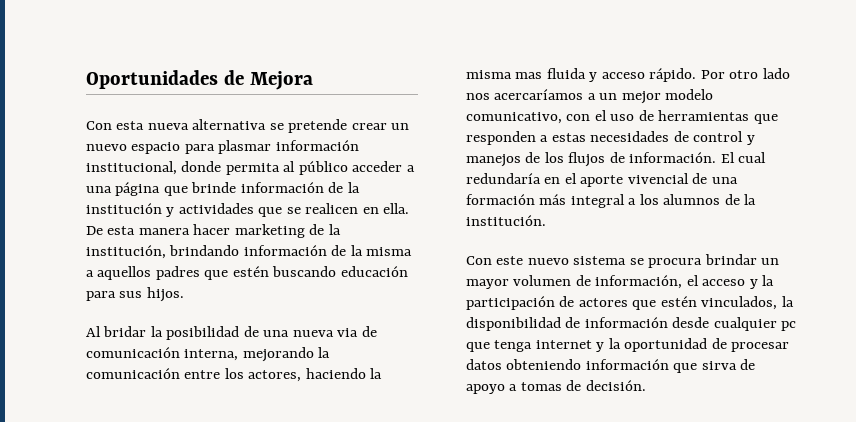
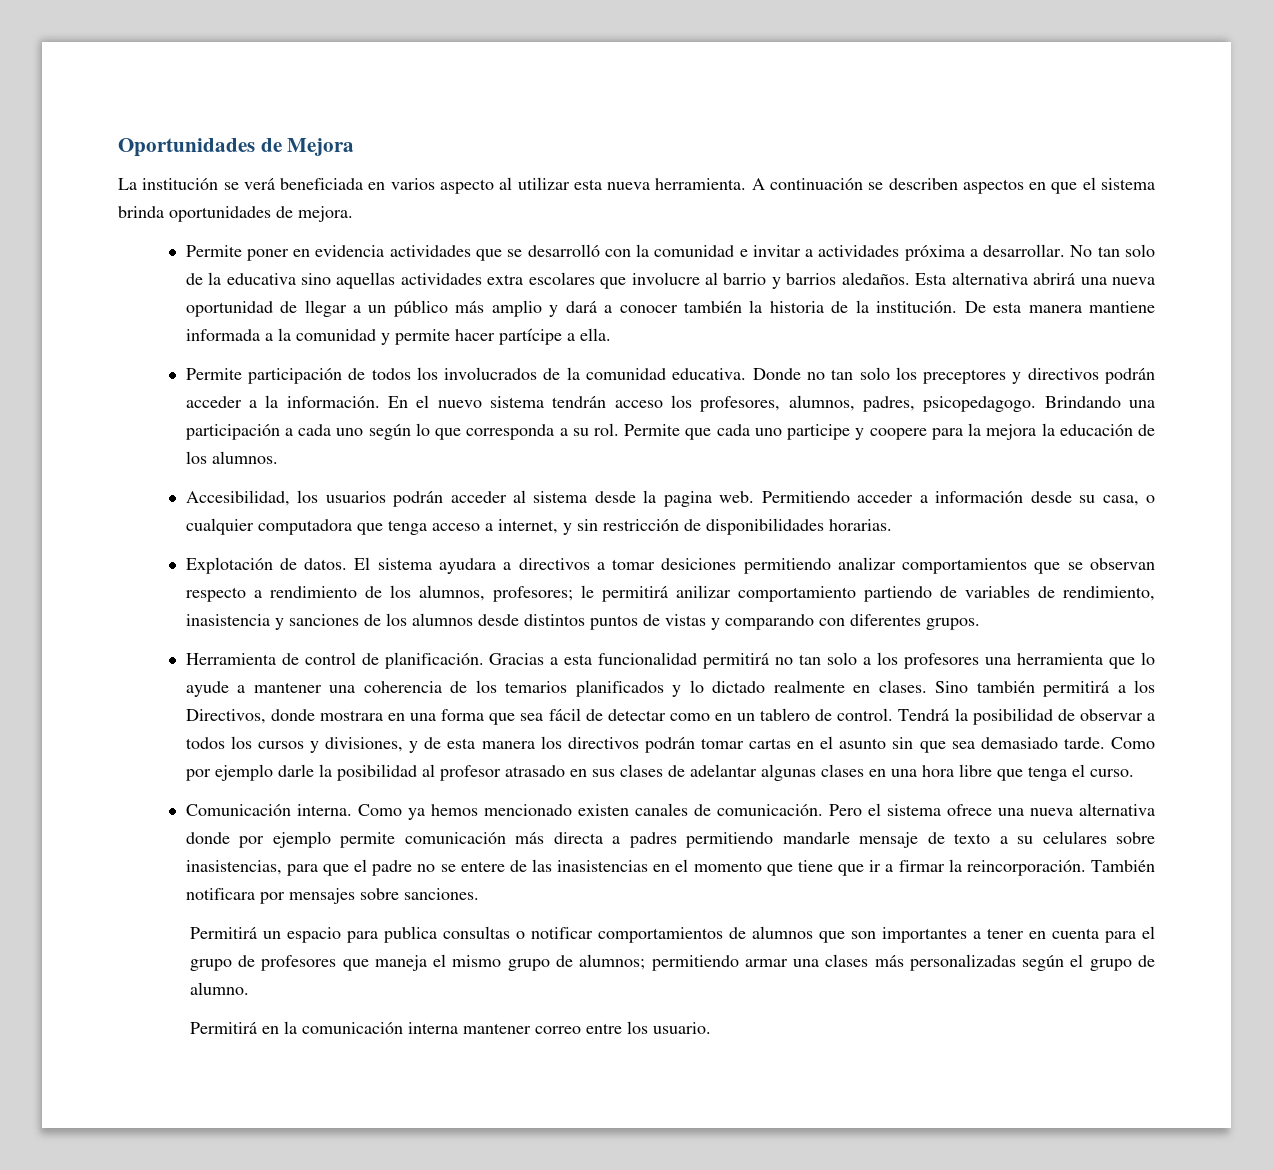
[86,119,410,133] [86,140,359,154] [86,161,415,175] [86,182,360,196] [86,203,410,217] [86,224,341,238] [86,245,413,259] [86,266,408,280] [86,287,184,302] [86,326,377,340] [86,347,331,362] [86,368,383,382] [466,68,790,82] [466,89,714,104] [466,110,778,124] [466,131,755,145] [466,152,767,167] [466,173,738,187] [466,194,757,208] [466,215,546,226] [466,254,780,268] [466,275,775,289] [466,296,794,310] [466,317,797,331] [466,338,790,352] [466,359,756,373] [466,380,646,394] Con esta nueva alternativa se pretende crear un nuevo espacio para plasmar información institucional, donde permita al público acceder a una página que brinde información de la institución y actividades que se realicen en ella. De esta manera hacer marketing de la institución, brindando información de la misma a aquellos padres que estén buscando educación para sus hijos. // Al bridar la posibilidad de una nueva via de comunicación interna, mejorando la comunicación entre los actores, haciendo la misma mas fluida y acceso rápido. Por otro lado nos acercaríamos a un mejor modelo comunicativo, con el uso de herramientas que responden a estas necesidades de control y manejos de los flujos de información. El cual redundaría en el aporte vivencial de una formación más integral a los alumnos de la institución. // Con este nuevo sistema se procura brindar un mayor volumen de información, el acceso y la participación de actores que estén vinculados, la disponibilidad de información desde cualquier pc que tenga internet y la oportunidad de procesar datos obteniendo información que sirva de apoyo a tomas de decisión. -> [118,177,1156,194] [118,206,353,222] [185,244,1155,261] [185,272,1156,289] [185,300,1155,317] [185,328,611,345] [185,367,1155,384] [185,395,1156,412] [185,423,1156,440] [185,451,278,464] [185,490,1156,507] [185,518,892,535] [185,557,1156,574] [185,585,1155,602] [185,613,980,630] [185,652,1155,669] [185,680,1156,697] [185,708,1155,725] [185,736,1155,753] [185,764,1134,781] [185,803,1156,820] [185,831,1156,848] [185,859,1156,876] [185,888,479,904] [189,926,1155,943] [189,954,1155,971] [189,982,249,995] [189,1021,711,1034] La institución se verá beneficiada en varios aspecto al utilizar esta nueva herramienta. A continuación se describen aspectos en que el sistema brinda oportunidades de mejora. // Permite poner en evidencia actividades que se desarrolló con la comunidad e invitar a actividades próxima a desarrollar. No tan solo de la educativa sino aquellas actividades extra escolares que involucre al barrio y barrios aledaños. Esta alternativa abrirá una nueva oportunidad de llegar a un público más amplio y dará a conocer también la historia de la institución. De esta manera mantiene informada a la comunidad y permite hacer partícipe a ella. // Permite participación de todos los involucrados de la comunidad educativa. Donde no tan solo los preceptores y directivos podrán acceder a la información. En el nuevo sistema tendrán acceso los profesores, alumnos, padres, psicopedagogo. Brindando una participación a cada uno según lo que corresponda a su rol. Permite que cada uno participe y coopere para la mejora la educación de los alumnos. // Accesibilidad, los usuarios podrán acceder al sistema desde la pagina web. Permitiendo acceder a información desde su casa, o cualquier computadora que tenga acceso a internet, y sin restricción de disponibilidades horarias. // Explotación de datos. El sistema ayudara a directivos a tomar desiciones permitiendo analizar comportamientos que se observan respecto a rendimiento de los alumnos, profesores; le permitirá anilizar comportamiento partiendo de variables de rendimiento, inasistencia y sanciones de los alumnos desde distintos puntos de vistas y comparando con diferentes grupos. // Herramienta de control de planificación. Gracias a esta funcionalidad permitirá no tan solo a los profesores una herramienta que lo ayude a mantener una coherencia de los temarios planificados y lo dictado realmente en clases. Sino también permitirá a los Directivos, donde mostrara en una forma que sea fácil de detectar como en un tablero de control. Tendrá la posibilidad de observar a todos los cursos y divisiones, y de esta manera los directivos podrán tomar cartas en el asunto sin que sea demasiado tarde. Como por ejemplo darle la posibilidad al profesor atrasado en sus clases de adelantar algunas clases en una hora libre que tenga el curso. // Comunicación interna. Como ya hemos mencionado existen canales de comunicación. Pero el sistema ofrece una nueva alternativa donde por ejemplo permite comunicación más directa a padres permitiendo mandarle mensaje de texto a su celulares sobre inasistencias, para que el padre no se entere de las inasistencias en el momento que tiene que ir a firmar la reincorporación. También notificara por mensajes sobre sanciones. // Permitirá un espacio para publica consultas o notificar comportamientos de alumnos que son importantes a tener en cuenta para el grupo de profesores que maneja el mismo grupo de alumnos; permitiendo armar una clases más personalizadas según el grupo de alumno. // Permitirá en la comunicación interna mantener correo entre los usuario.

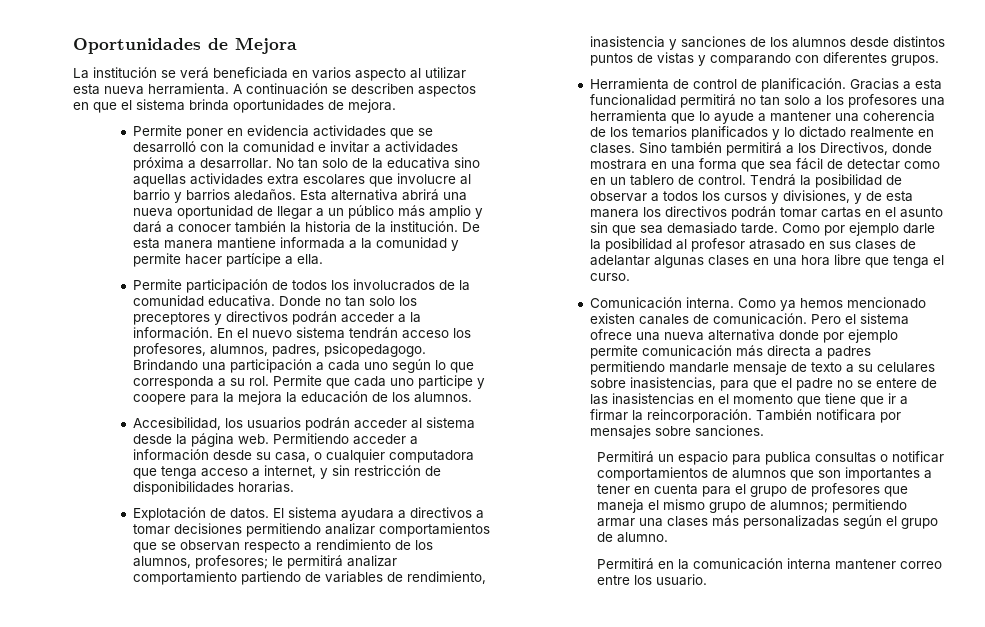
[663,491,712,507] pagina -> [190,433,234,447] página
[661,558,737,570] desiciones -> [173,523,242,534] decisiones
[675,585,731,598] anilizar -> [346,555,397,567] analizar

